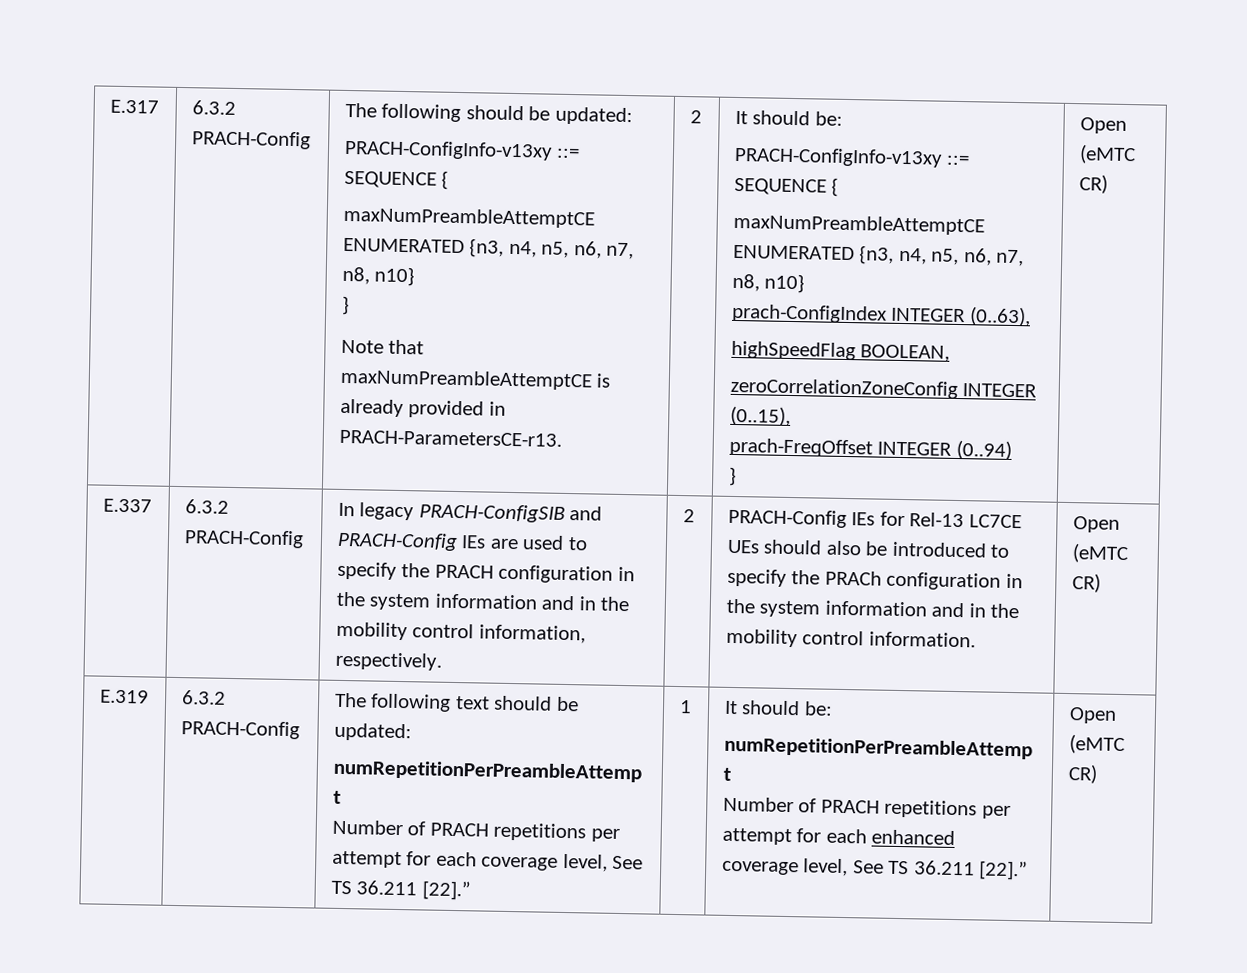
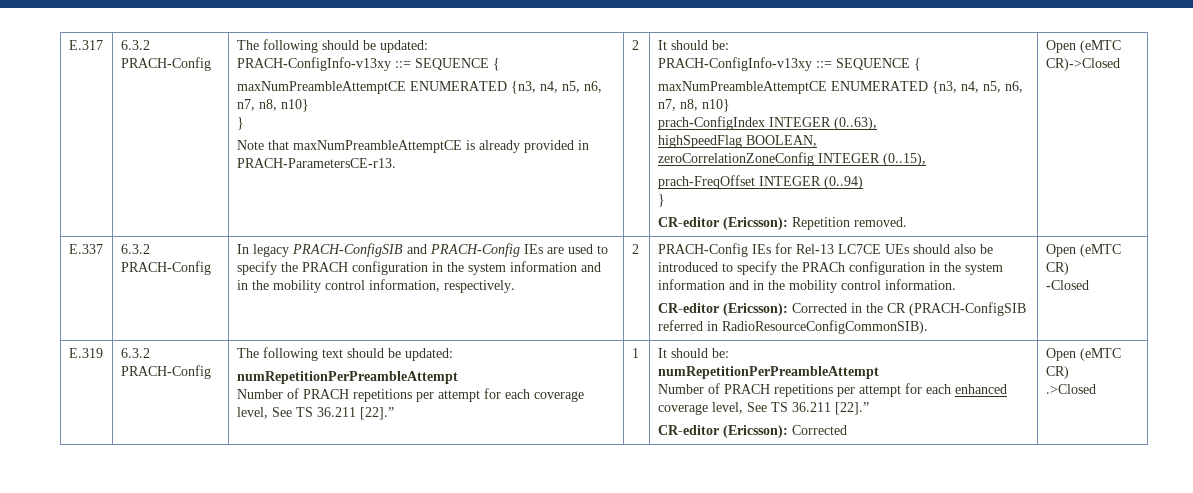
[1079,117,1127,134] [1078,144,1136,165] [1078,174,1108,194] | Open (eMTC CR) -> [657,217,907,230] [1045,40,1121,53] [1045,58,1120,71] // CR-editor (Ericsson): Repetition removed. | Open (eMTC CR)->Closed
[1072,516,1120,533] [1071,543,1129,564] [1071,573,1101,593] | Open (eMTC CR) -> [657,302,1026,316] [657,320,928,334] [1045,244,1121,257] [1045,262,1069,275] [1045,280,1089,290] // CR-editor (Ericsson): Corrected in the CR (PRACH-ConfigSIB referred in RadioResourceConfigCommonSIB). | Open (eMTC CR) // -Closed
[1068,707,1117,724] [1068,734,1125,755] [1067,764,1098,784] | Open (eMTC CR) -> [657,425,847,438] [1045,348,1121,361] [1045,366,1069,379] [1045,384,1096,394] // CR-editor (Ericsson): Corrected | Open (eMTC CR) // .>Closed

